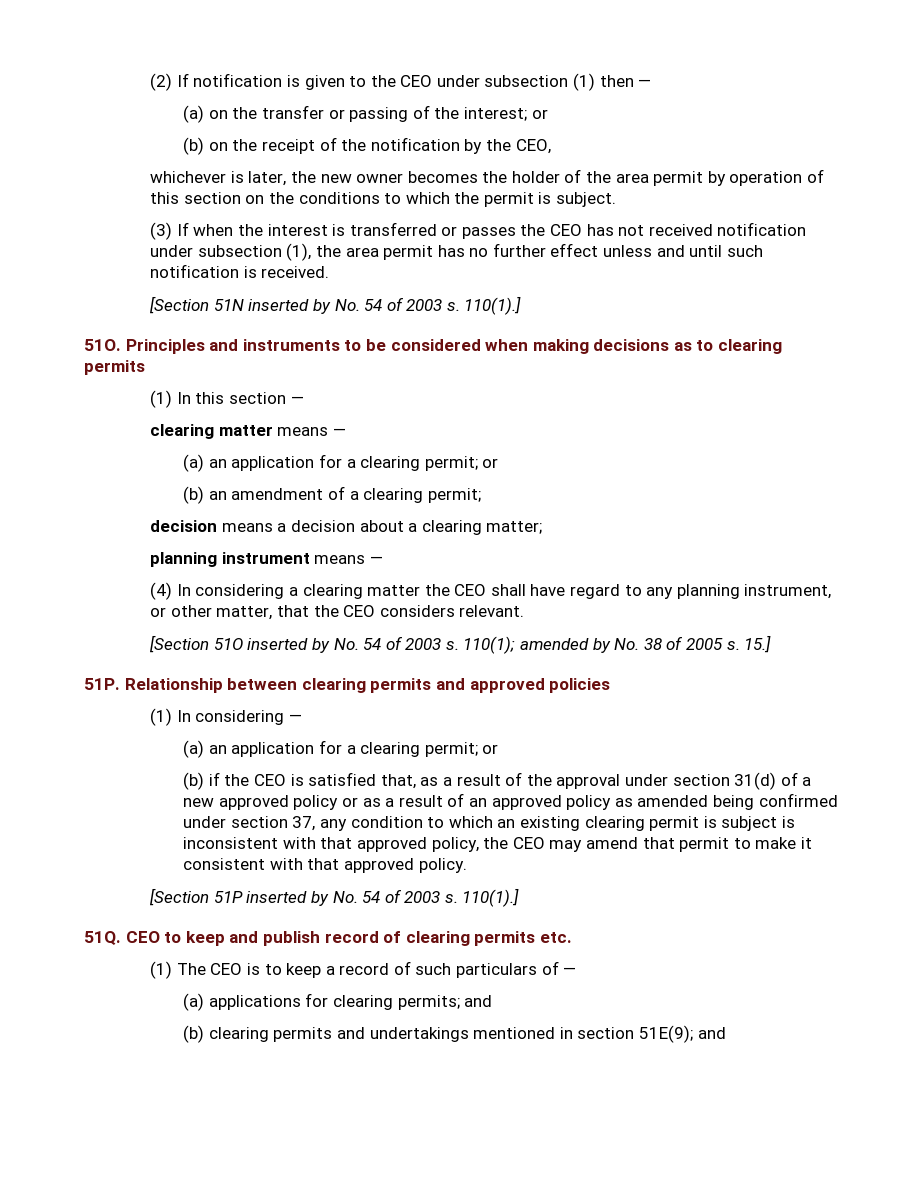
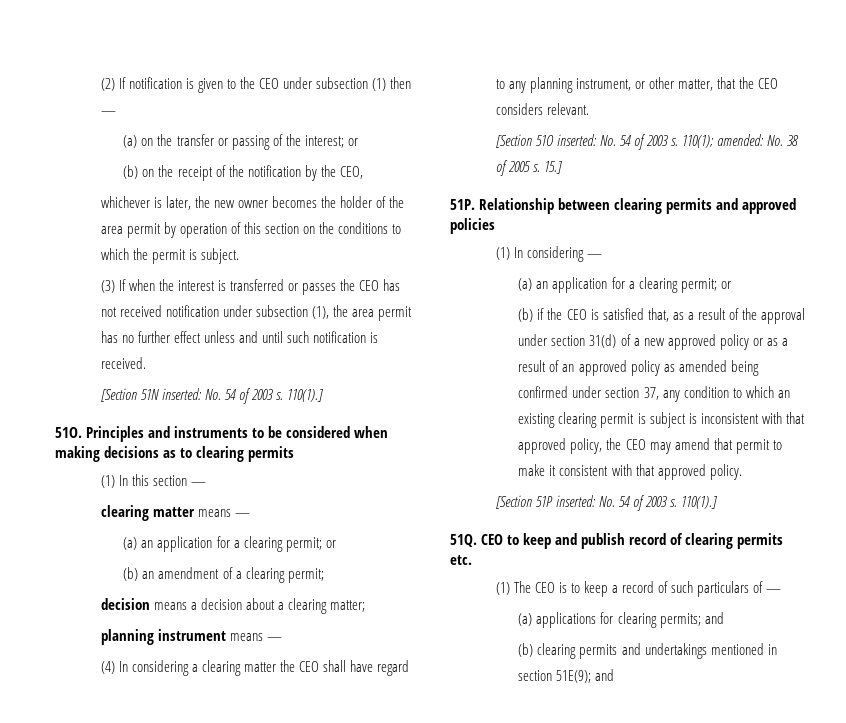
[248,299,331,314] inserted by -> [161,388,202,400] inserted:
[247,638,330,653] inserted by -> [556,134,597,146] inserted:
[520,638,611,653] amended by -> [717,134,765,146] amended:
[246,891,329,906] inserted by -> [555,495,596,507] inserted:

